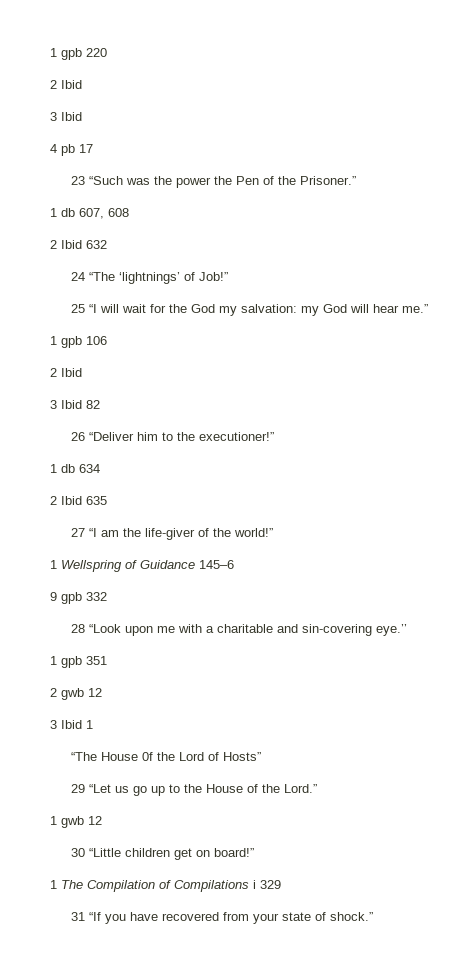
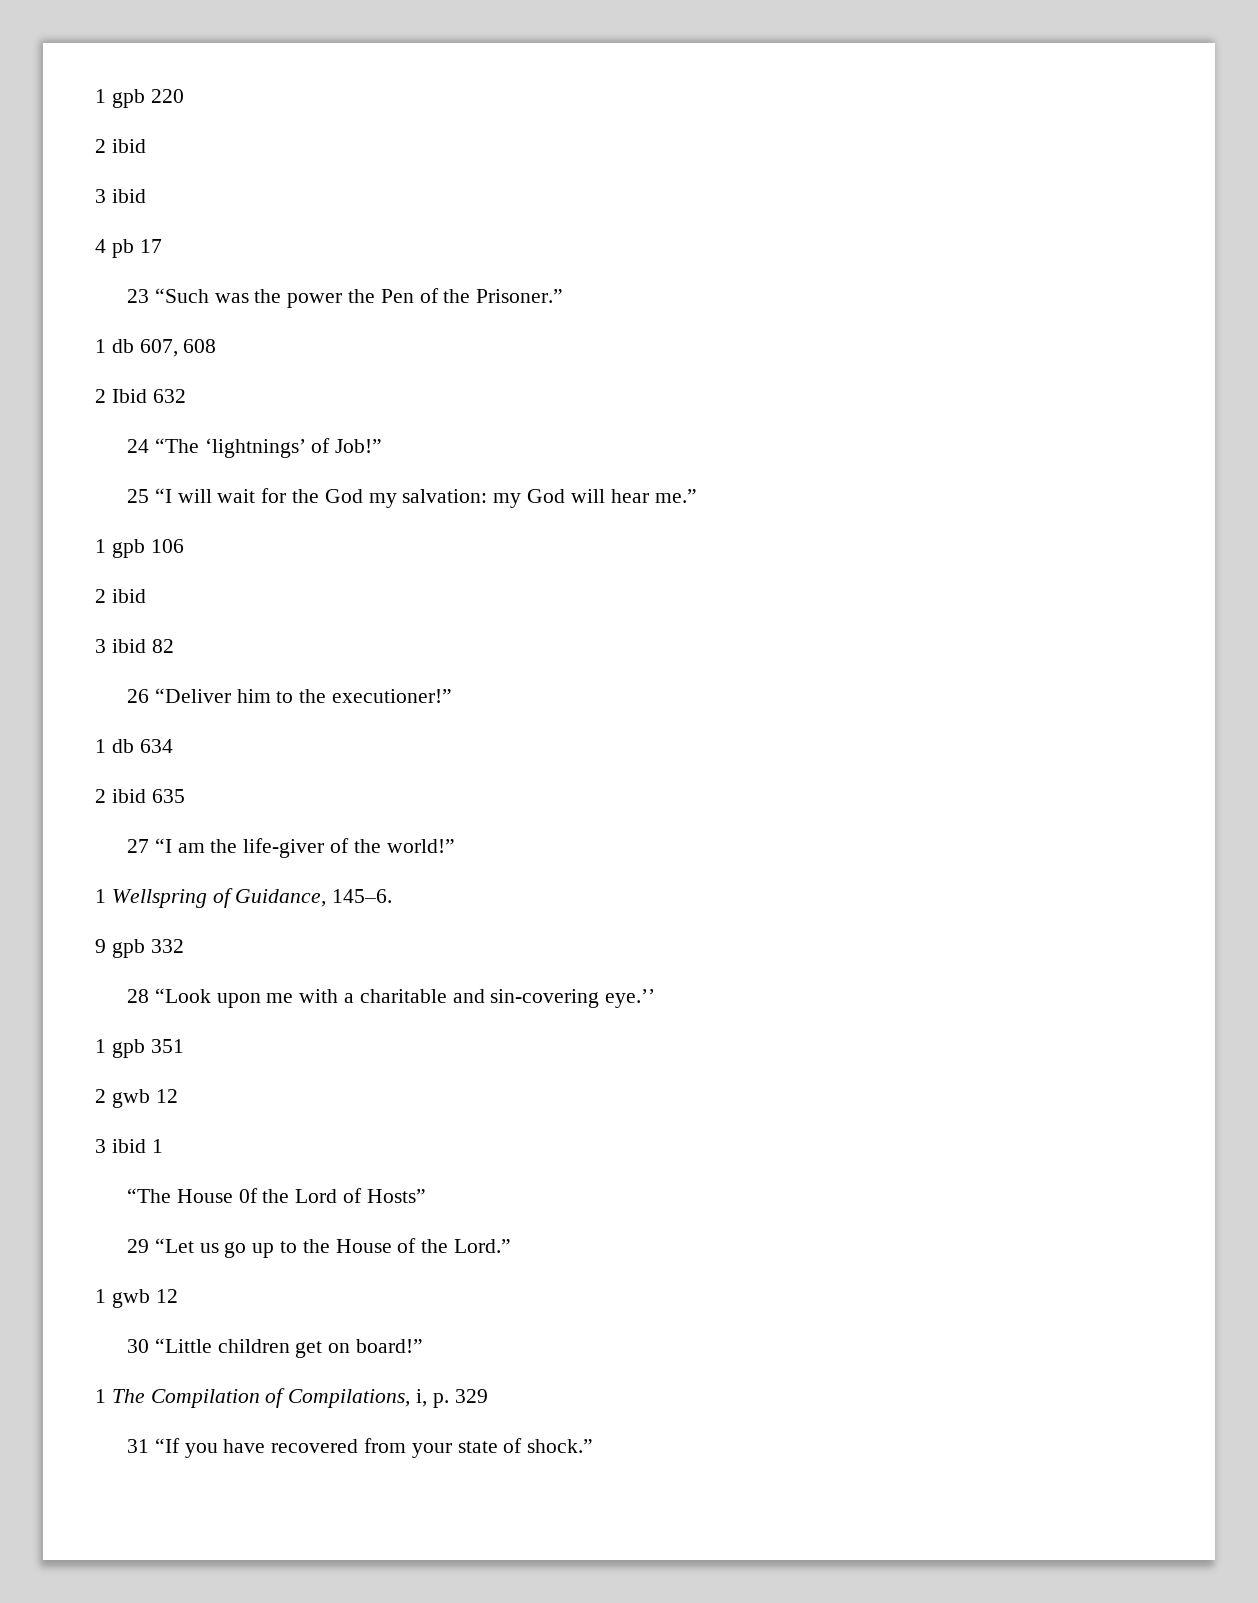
[61,80,82,89] [50,112,82,121] Ibid // 3 Ibid -> [111,139,146,153] [95,189,146,203] ibid // 3 ibid
[61,368,82,377] [50,400,82,409] Ibid // 3 Ibid -> [111,589,146,603] [95,639,146,653] ibid // 3 ibid
[61,496,82,505] Ibid -> [111,789,146,803] ibid
[140,560,234,569] Guidance 145–6 -> [235,889,393,907] Guidance, 145–6.
[61,720,82,729] Ibid -> [111,1139,146,1153] ibid
[174,880,256,892] Compilations i -> [288,1389,449,1408] Compilations, i, p.

